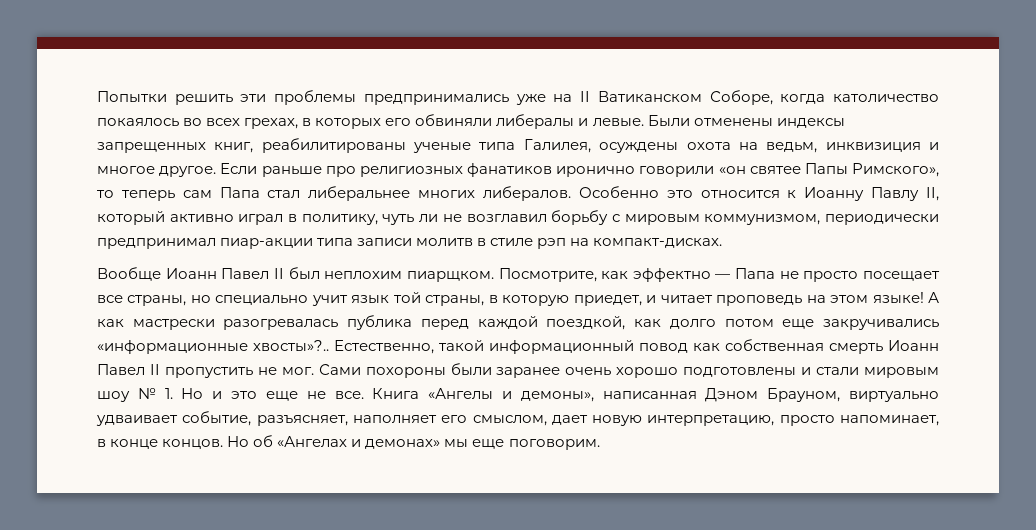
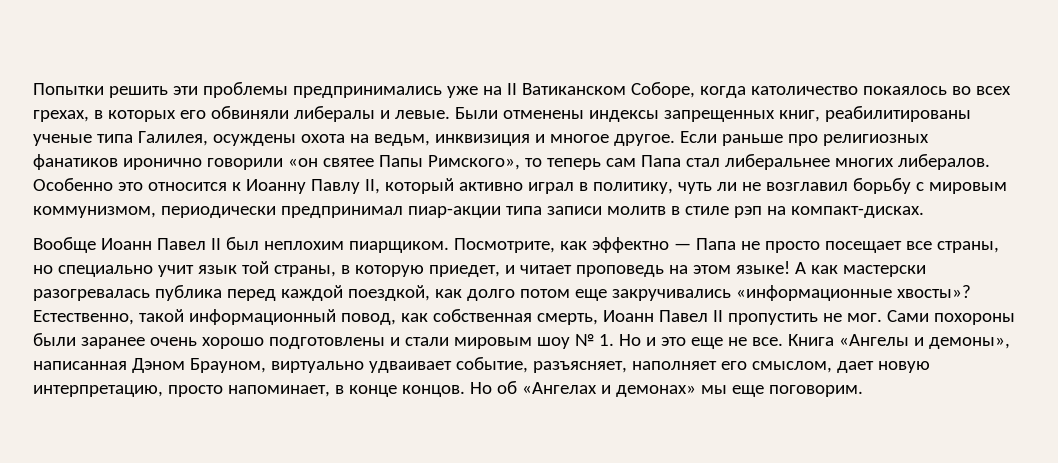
[406,271,494,282] пиарщком. -> [348,241,449,253] пиарщиком.
[132,319,215,330] мастрески -> [842,265,926,277] мастерски
[253,340,329,352] хвосты»?.. -> [896,285,971,298] хвосты»?
[639,343,688,353] повод -> [340,313,396,325] повод,
[829,343,883,354] смерть -> [536,313,598,325] смерть,

